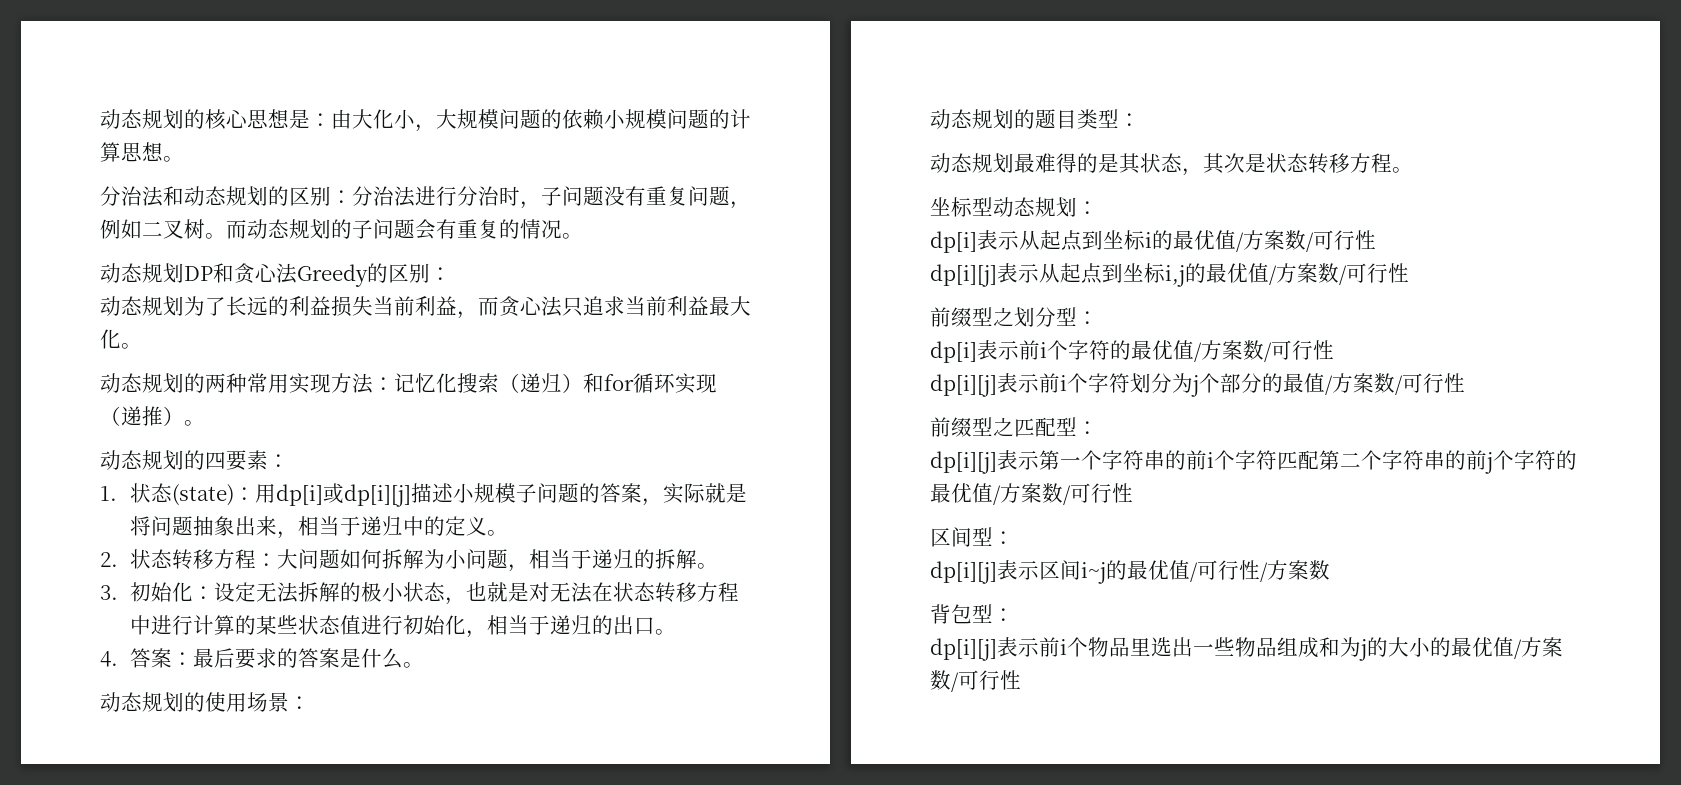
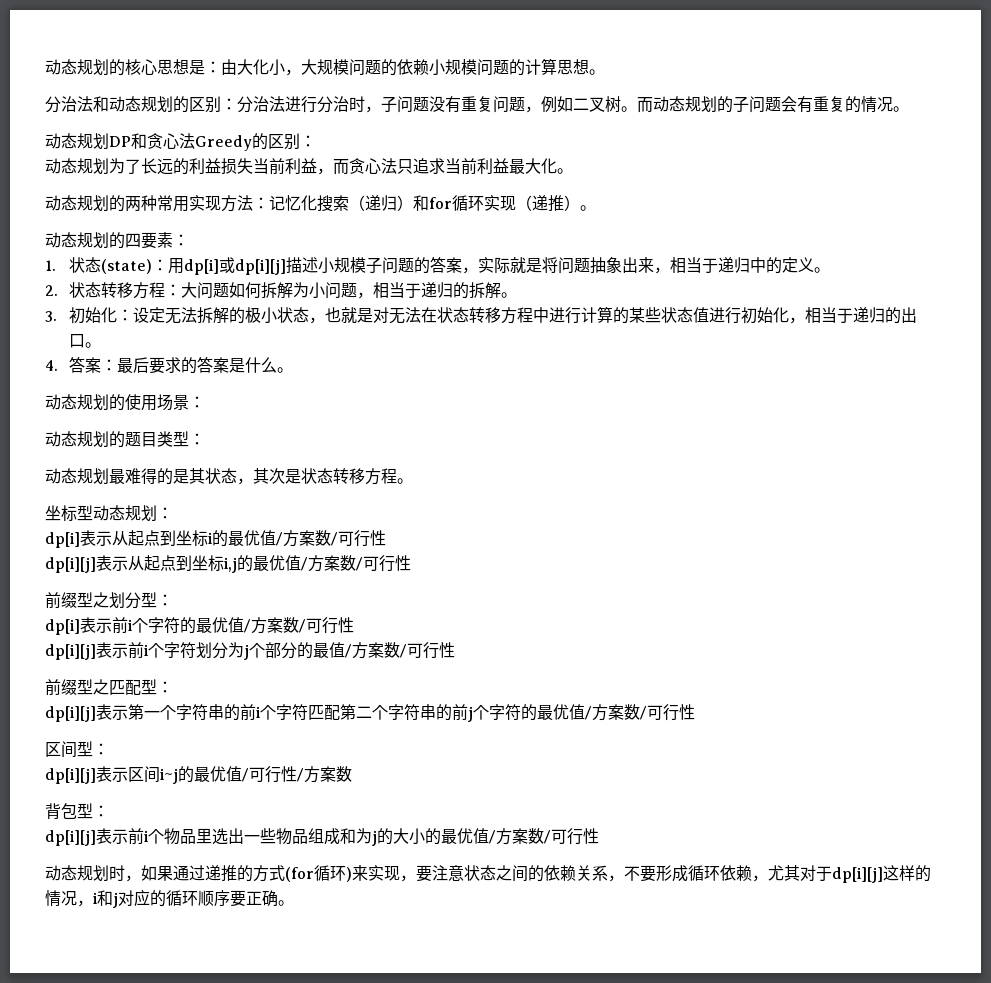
(1021, 680) none -> [45,865,931,883] [45,889,294,908] // 动态规划时，如果通过递推的方式(for循环)来实现，要注意状态之间的依赖关系，不要形成循环依赖，尤其对于dp[i][j]这样的情况，i和j对应的循环顺序要正确。

